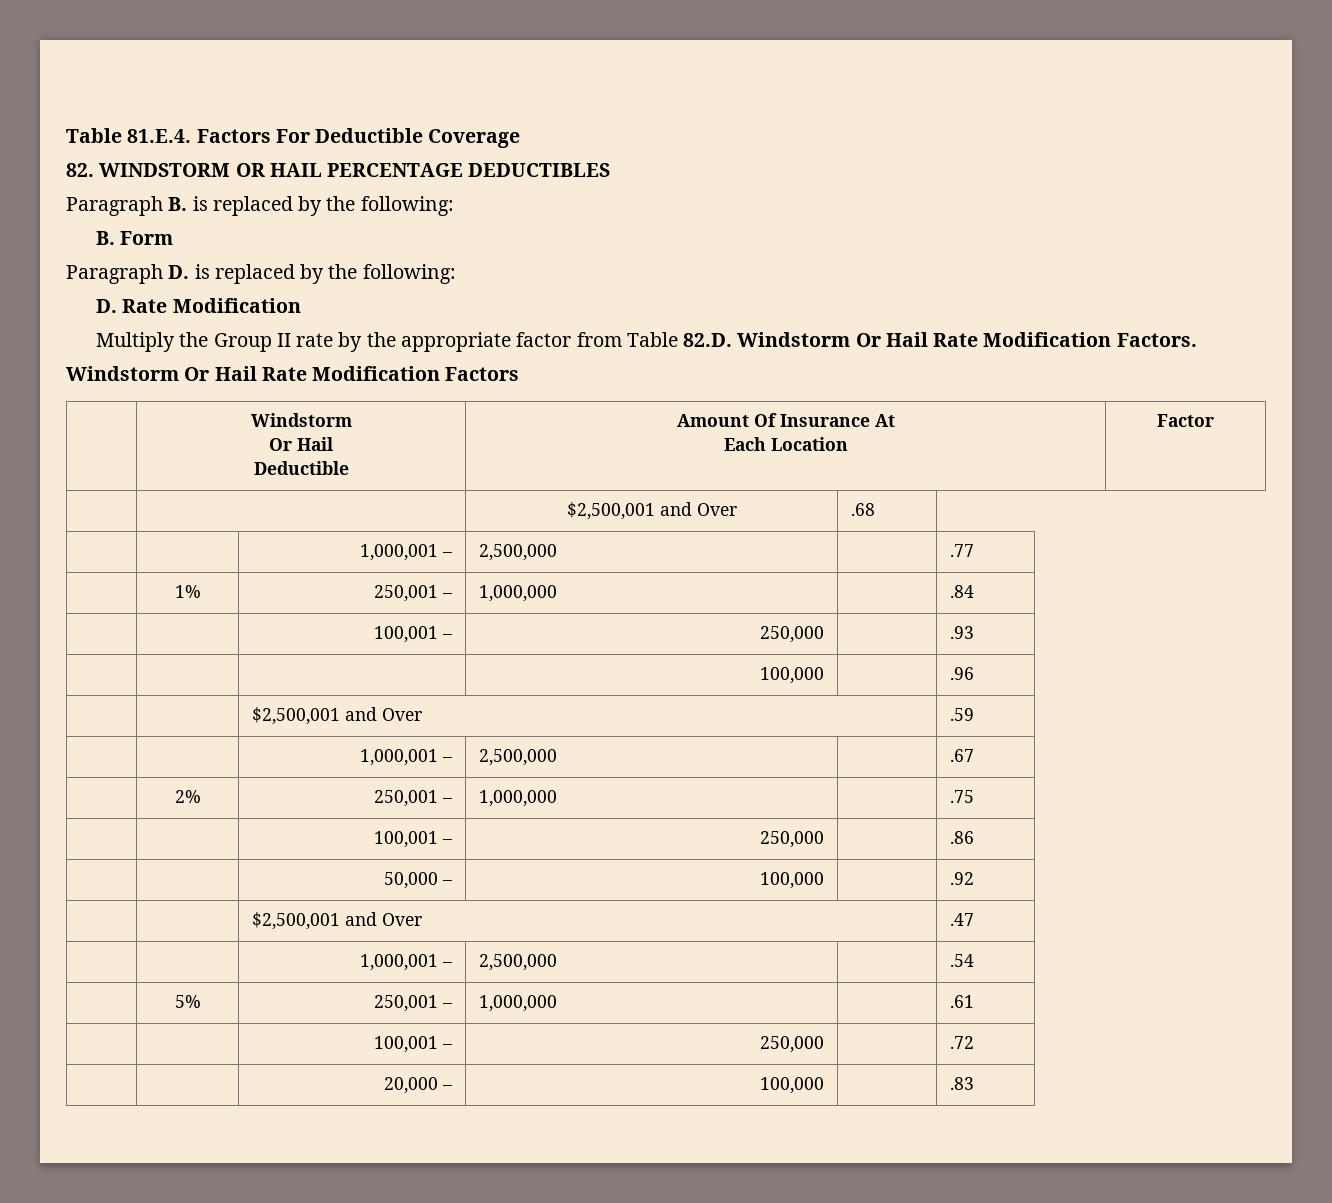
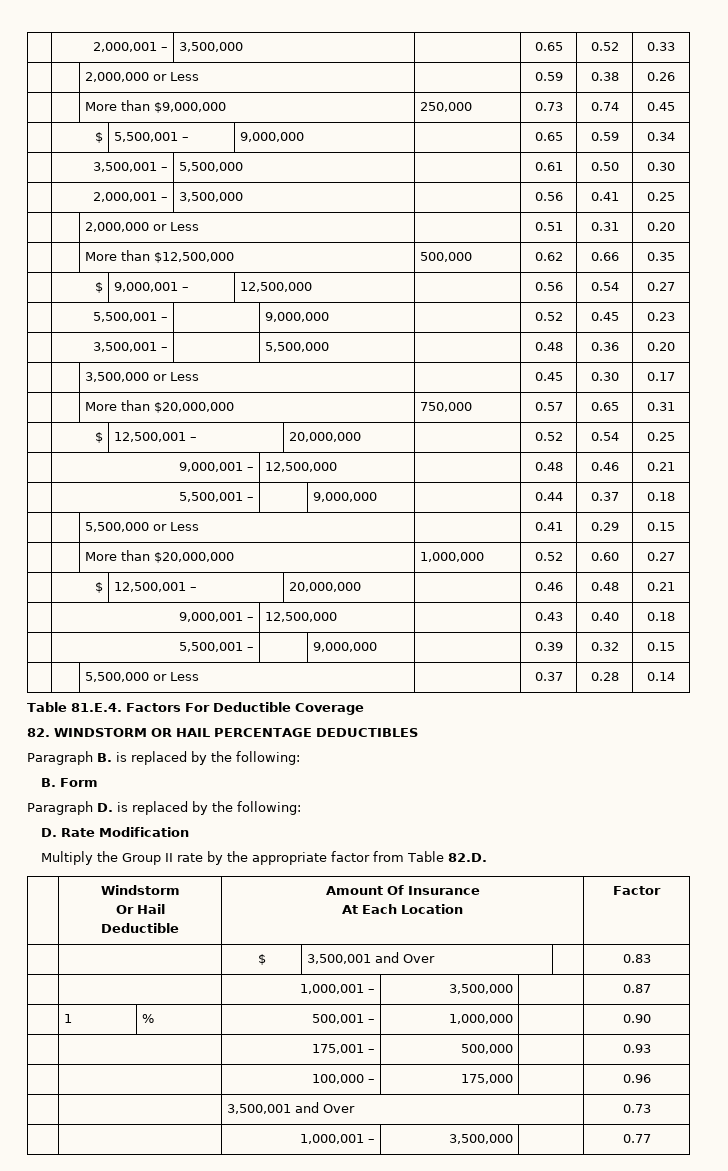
(66, 135) none -> [93,42,169,52] [178,42,243,52] [534,42,563,51] [590,42,619,51] [647,42,675,51] [84,72,199,82] [534,72,563,81] [590,72,619,81] [647,72,675,81] [84,100,226,113] [419,102,472,112] [534,102,563,111] [590,102,619,111] [647,102,675,111] [95,132,104,143] [113,132,189,142] [239,132,304,142] [534,132,563,141] [590,132,619,141] [647,132,675,141] [93,162,169,172] [178,162,243,172] [534,162,563,171] [590,162,619,171] [647,162,675,171] [93,192,169,202] [178,192,243,202] [534,192,563,201] [590,192,619,201] [647,192,675,201] [84,222,199,232] [534,222,563,231] [590,222,619,231] [647,222,675,231] [84,250,234,263] [419,252,472,262] [534,252,563,261] [590,252,619,261] [647,252,675,261] [95,282,104,293] [113,282,189,292] [239,282,312,292] [534,282,563,291] [590,282,619,291] [647,282,675,291] [93,312,169,322] [264,312,329,322] [534,312,563,321] [590,312,619,321] [647,312,675,321] [93,342,169,352] [264,342,329,352] [534,342,563,351] [590,342,619,351] [647,342,675,351] [84,372,199,382] [534,372,563,381] [590,372,619,381] [647,372,675,381] [84,400,234,413] [419,402,472,412] [534,402,563,411] [590,402,619,411] [647,402,675,411] [95,432,104,443] [113,432,197,442] [288,432,361,442] [534,432,563,441] [590,432,619,441] [647,432,675,441] [179,462,255,472] [264,462,337,472] [534,462,563,471] [590,462,619,471] [647,462,675,471] [179,492,255,502] [312,492,377,502] [534,492,563,501] [590,492,619,501] [647,492,675,501] [84,522,199,532] [534,522,563,531] [590,522,619,531] [647,522,675,531] [84,550,234,563] [419,552,484,562] [534,552,563,561] [590,552,619,561] [647,552,675,561] [95,582,104,593] [113,582,197,592] [288,582,361,592] [534,582,563,591] [590,582,619,591] [647,582,675,591] [179,612,255,622] [264,612,337,622] [534,612,563,621] [590,612,619,621] [647,612,675,621] [179,642,255,652] [312,642,377,652] [534,642,563,651] [590,642,619,651] [647,642,675,651] [84,672,199,682] [534,672,563,681] [590,672,619,681] [647,672,675,681] | 2,000,001 – | 3,500,000 | | 0.65 | 0.52 | 0.33 // | | 2,000,000 or Less | | 0.59 | 0.38 | 0.26 // | | More than $9,000,000 | 250,000 | 0.73 | 0.74 | 0.45 // | $ | 5,500,001 – | 9,000,000 | | 0.65 | 0.59 | 0.34 // | 3,500,001 – | 5,500,000 | | 0.61 | 0.50 | 0.30 // | 2,000,001 – | 3,500,000 | | 0.56 | 0.41 | 0.25 // | | 2,000,000 or Less | | 0.51 | 0.31 | 0.20 // | | More than $12,500,000 | 500,000 | 0.62 | 0.66 | 0.35 // | $ | 9,000,001 – | 12,500,000 | | 0.56 | 0.54 | 0.27 // | 5,500,001 – | | 9,000,000 | | 0.52 | 0.45 | 0.23 // | 3,500,001 – | | 5,500,000 | | 0.48 | 0.36 | 0.20 // | | 3,500,000 or Less | | 0.45 | 0.30 | 0.17 // | | More than $20,000,000 | 750,000 | 0.57 | 0.65 | 0.31 // | $ | 12,500,001 – | 20,000,000 | | 0.52 | 0.54 | 0.25 // | 9,000,001 – | 12,500,000 | | 0.48 | 0.46 | 0.21 // | 5,500,001 – | | 9,000,000 | | 0.44 | 0.37 | 0.18 // | | 5,500,000 or Less | | 0.41 | 0.29 | 0.15 // | | More than $20,000,000 | 1,000,000 | 0.52 | 0.60 | 0.27 // | $ | 12,500,001 – | 20,000,000 | | 0.46 | 0.48 | 0.21 // | 9,000,001 – | 12,500,000 | | 0.43 | 0.40 | 0.18 // | 5,500,001 – | | 9,000,000 | | 0.39 | 0.32 | 0.15 // | | 5,500,000 or Less | | 0.37 | 0.28 | 0.14 //
[737,332,1197,347] [66,366,520,381] Windstorm Or Hail Rate Modification Factors. // Windstorm Or Hail Rate Modification Factors -> (487, 857) none
(870, 420) none -> (480, 890) //
(895, 420) // -> (358, 909) none
[566,502,737,520] [851,503,876,516] [359,544,452,561] [479,544,558,561] [950,544,975,557] [174,585,201,598] [373,585,452,602] [479,585,558,602] [950,585,975,598] [373,626,452,643] [759,626,824,643] [950,626,975,639] [759,667,824,684] [950,667,975,680] [252,707,423,725] [950,708,975,721] [359,749,452,766] [479,749,558,766] [950,749,975,762] [174,790,201,803] [373,790,452,807] [479,790,558,807] [950,790,975,803] [373,831,452,848] [759,831,824,848] [950,831,975,844] [383,872,452,889] [759,872,824,889] [950,872,975,885] [252,912,423,930] [950,913,975,926] [359,954,452,971] [479,954,558,971] [950,954,975,967] [174,995,201,1008] [373,995,452,1012] [479,995,558,1012] [950,995,975,1008] [373,1036,452,1053] [759,1036,824,1053] [950,1036,975,1049] [383,1077,452,1094] [759,1077,824,1094] [950,1077,975,1090] $2,500,001 and Over | .68 // | | 1,000,001 – | 2,500,000 | | .77 // | 1% | 250,001 – | 1,000,000 | | .84 // | | 100,001 – | 250,000 | | .93 // | | | 100,000 | | .96 // | | $2,500,001 and Over | .59 // | | 1,000,001 – | 2,500,000 | | .67 // | 2% | 250,001 – | 1,000,000 | | .75 // | | 100,001 – | 250,000 | | .86 // | | 50,000 – | 100,000 | | .92 // | | $2,500,001 and Over | .47 // | | 1,000,001 – | 2,500,000 | | .54 // | 5% | 250,001 – | 1,000,000 | | .61 // | | 100,001 – | 250,000 | | .72 // | | 20,000 – | 100,000 | | .83 -> [257,954,266,965] [306,952,435,964] [622,954,651,963] [300,984,376,994] [449,984,514,994] [622,984,651,993] [63,1014,72,1023] [141,1014,154,1023] [312,1014,376,1024] [449,1014,514,1024] [622,1014,651,1023] [312,1044,376,1054] [461,1044,514,1054] [622,1044,651,1053] [312,1074,376,1084] [461,1074,514,1084] [622,1074,651,1083] [226,1102,355,1114] [622,1104,651,1113] [300,1134,376,1144] [449,1134,514,1144] [622,1134,651,1143] $ | 3,500,001 and Over | | 0.83 // | | 1,000,001 – | 3,500,000 | | 0.87 // | 1 | % | 500,001 – | 1,000,000 | | 0.90 // | | 175,001 – | 500,000 | | 0.93 // | | 100,000 – | 175,000 | | 0.96 // | | 3,500,001 and Over | 0.73 // | | 1,000,001 – | 3,500,000 | | 0.77

